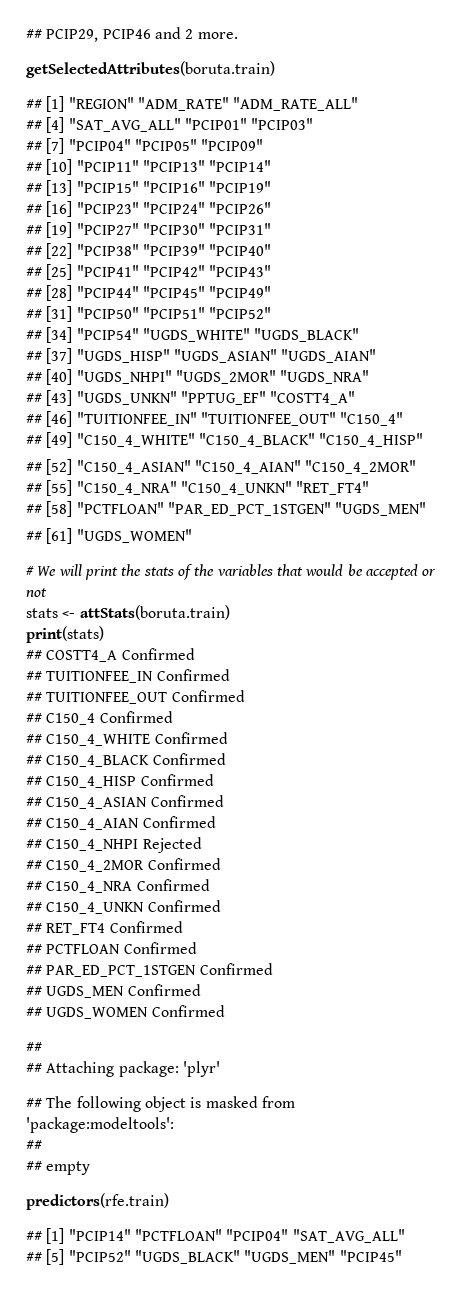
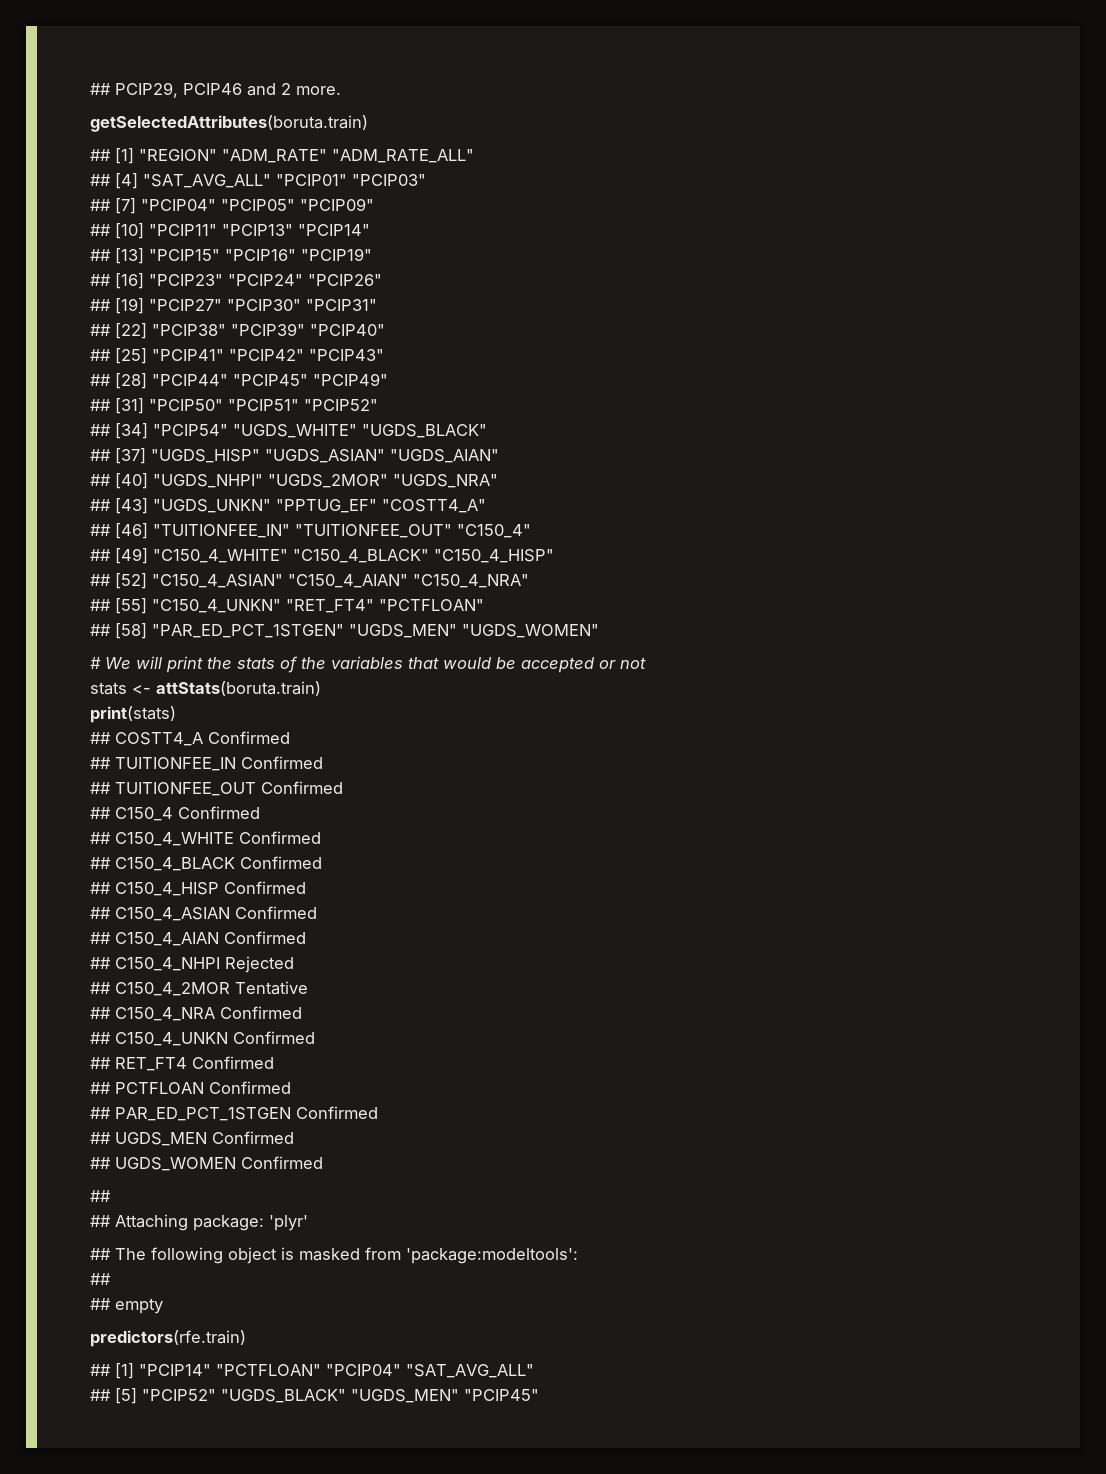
[305,460,417,474] "C150_4_2MOR" -> [413,574,529,588] "C150_4_NRA"
[76,481,177,495] "C150_4_NRA" -> (147, 606) none
(370, 488) none -> [379,599,484,611] "PCTFLOAN"
[76,502,164,514] "PCTFLOAN" -> (147, 631) none
[26,528,73,544] // ## [61] -> (457, 631) none
[147,858,221,870] Confirmed -> [235,981,308,995] Tentative

